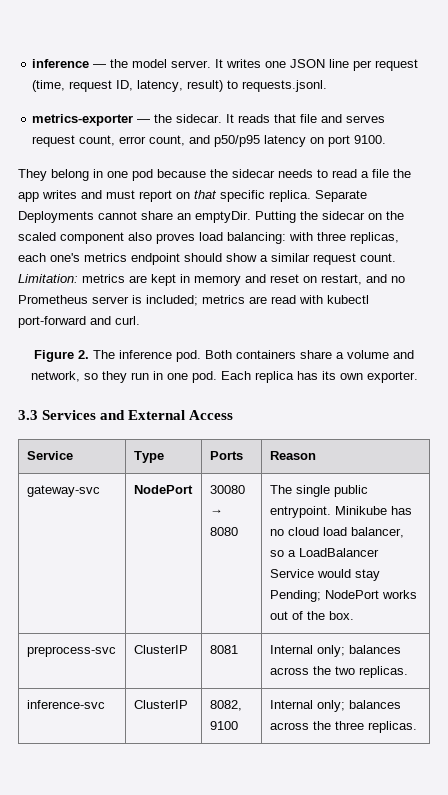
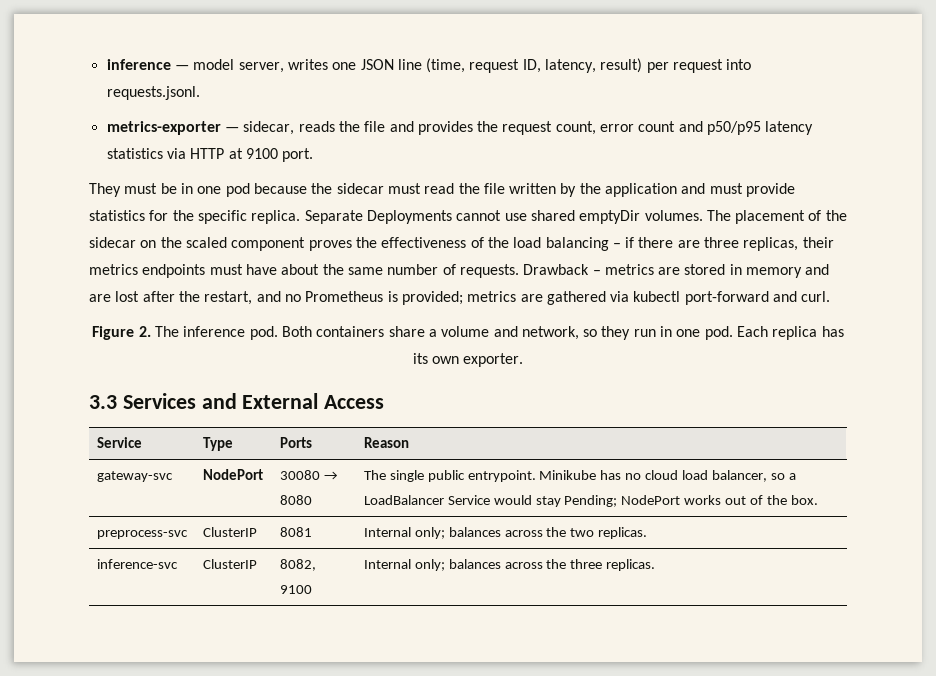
[110,59,224,68] the model server. It -> [193,59,284,73] model server,
[353,59,419,71] per request -> (422, 64) none
[227,80,239,89] to -> [646,59,752,73] per request into
[154,114,386,123] the sidecar. It reads that file and serves -> [243,121,499,135] sidecar, reads the file and provides the
[149,135,186,146] count, -> [638,121,676,132] count
[310,135,387,147] on port 9100. -> [106,148,314,162] statistics via HTTP at 9100 port.
[51,169,89,181] belong -> [124,183,177,194] must be
[278,169,411,178] [18,190,217,202] needs to read a file the app writes and must report on that -> [387,183,796,197] [89,210,194,221] must read the file written by the application and must provide statistics for the
[141,211,296,223] share an emptyDir. Putting -> [504,210,822,224] use shared emptyDir volumes. The placement of
[128,232,399,244] [18,253,396,265] [18,274,176,286] also proves load balancing: with three replicas, each one's metrics endpoint should show a similar request count. Limitation: metrics are kept -> [308,237,834,251] [89,264,726,278] proves the effectiveness of the load balancing – if there are three replicas, their metrics endpoints must have about the same number of requests. Drawback – metrics are stored
[270,274,405,285] [18,295,323,306] reset on restart, and no Prometheus server is included; metrics are read with -> [89,291,630,305] are lost after the restart, and no Prometheus is provided; metrics are gathered via

